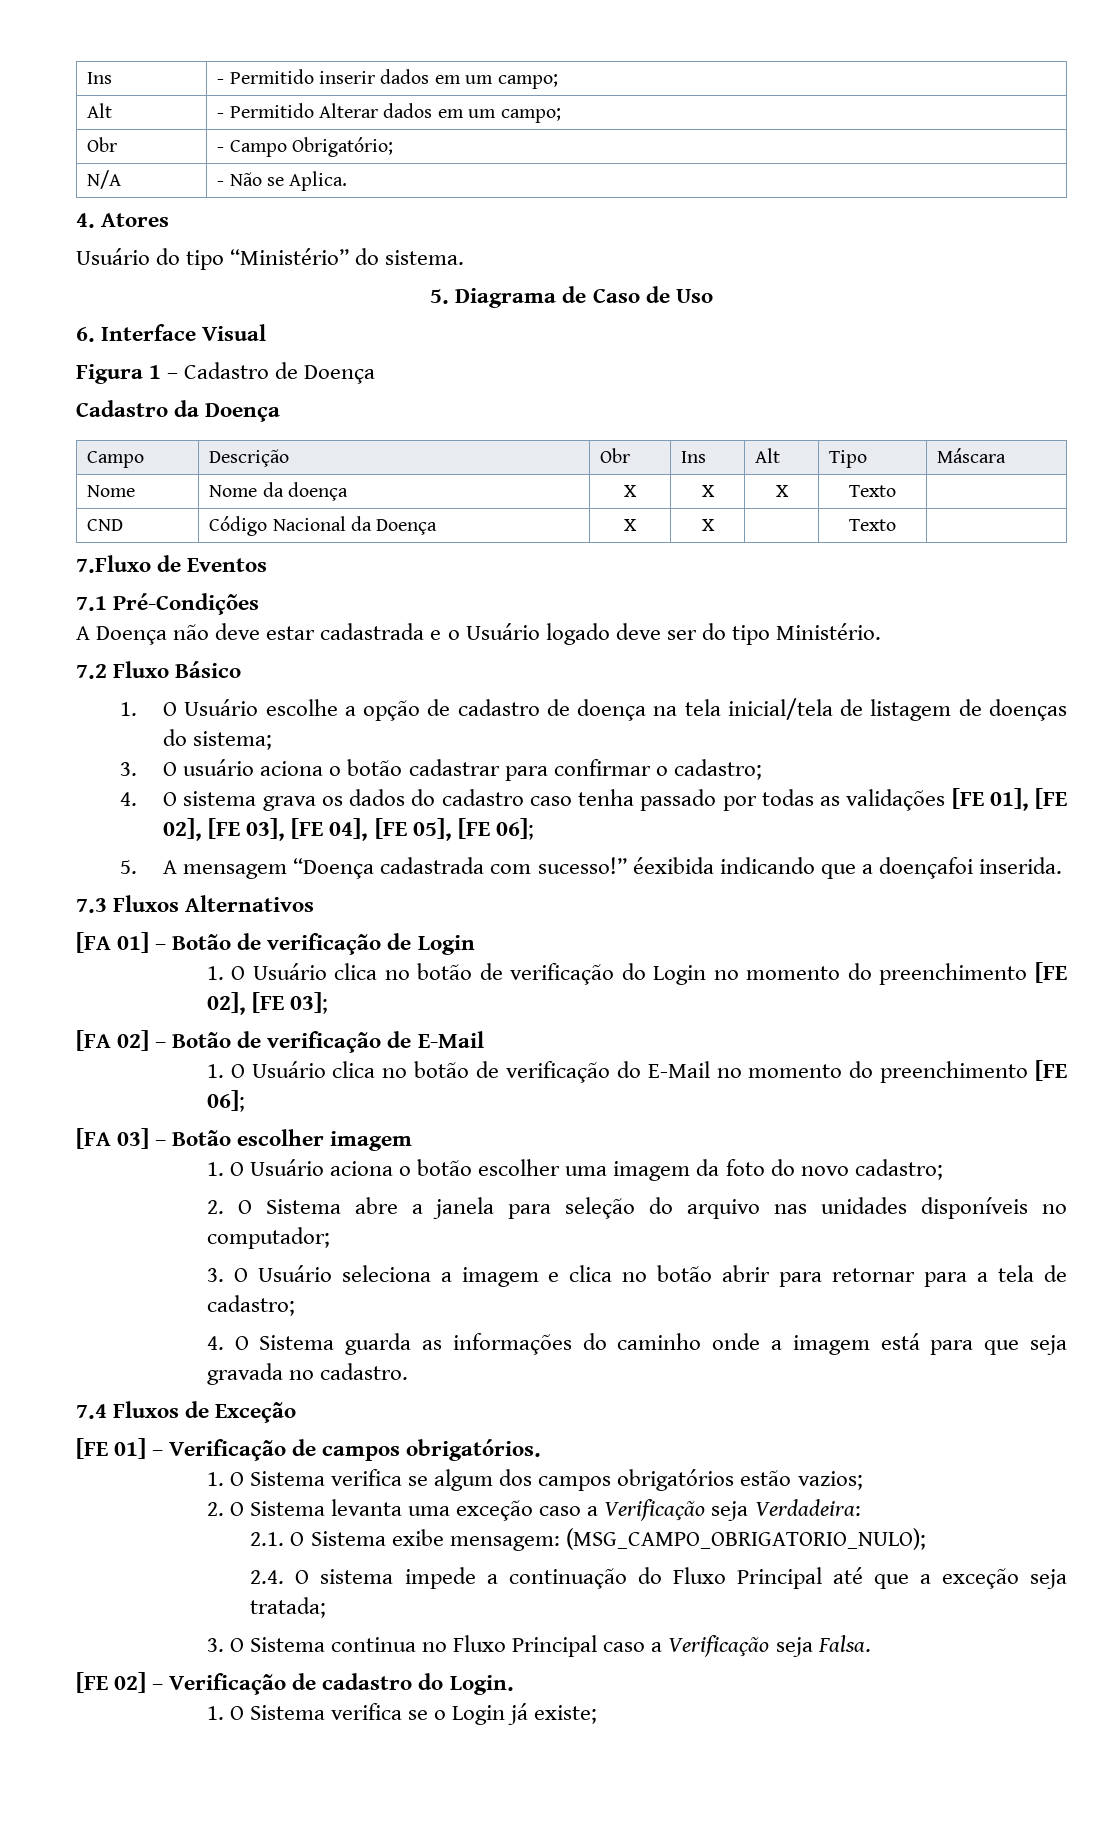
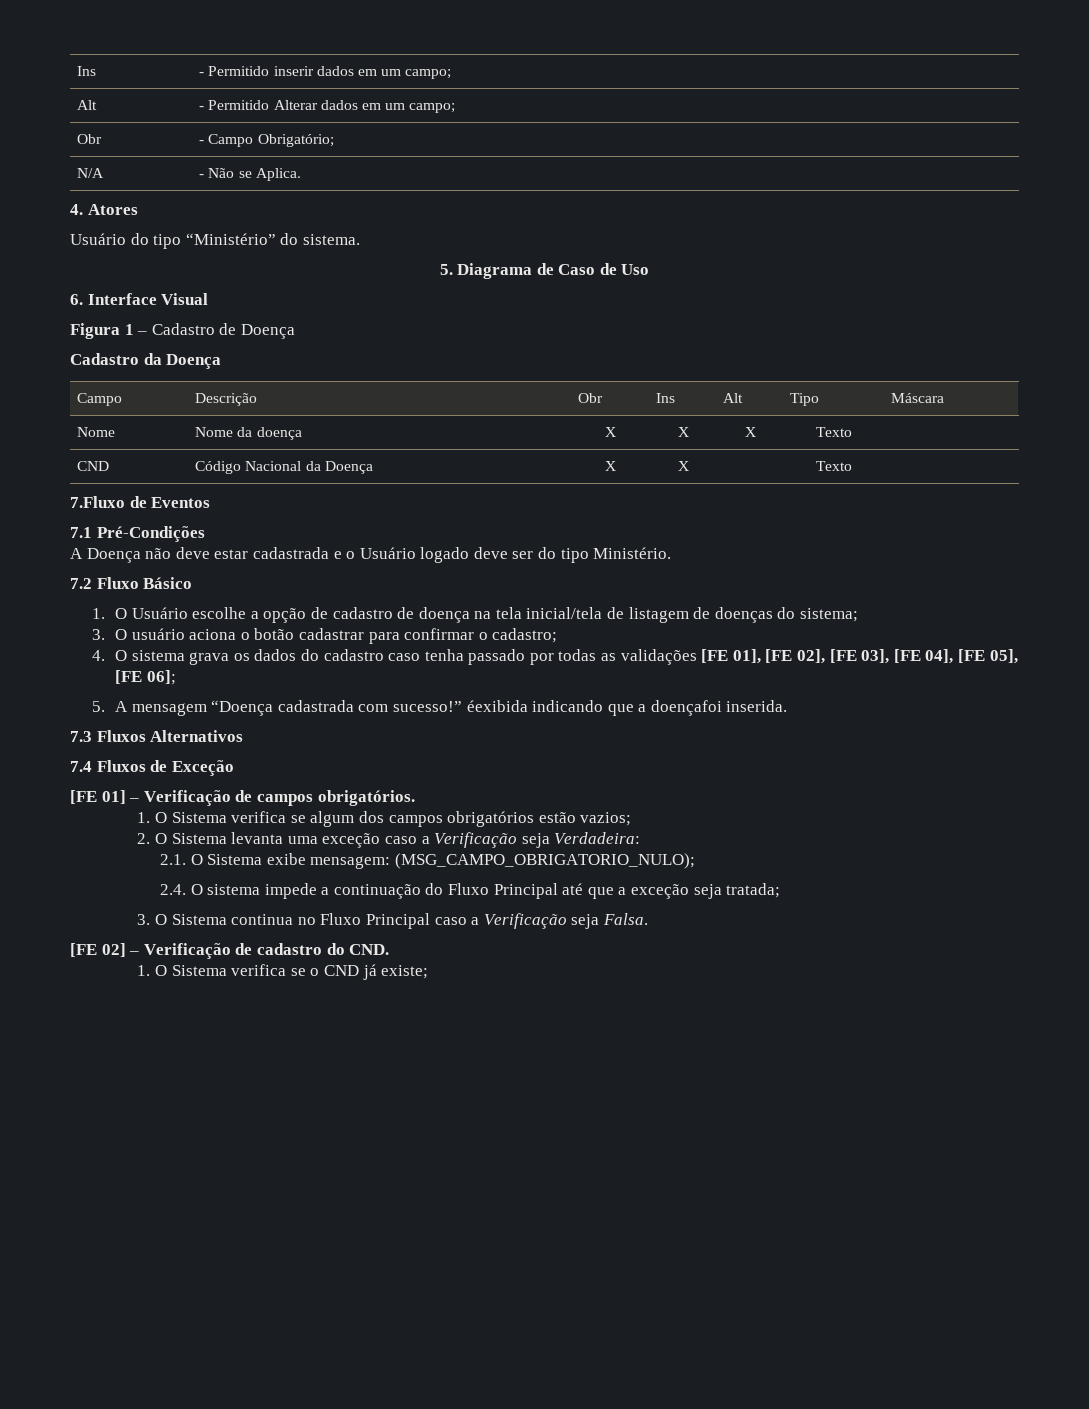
[76,932,475,955] [206,962,1068,985] [206,992,328,1015] [76,1030,484,1053] [206,1060,1068,1083] [206,1090,245,1112] [76,1128,413,1151] [206,1159,943,1181] [206,1197,1067,1219] [206,1227,330,1249] [206,1265,1067,1287] [206,1295,295,1316] [206,1333,1067,1355] [206,1363,408,1385] // [FA 01] – Botão de verificação de Login // 1. O Usuário clica no botão de verificação do Login no momento do preenchimento [FE 02], [FE 03]; // [FA 02] – Botão de verificação de E-Mail // 1. O Usuário clica no botão de verificação do E-Mail no momento do preenchimento [FE 06]; // [FA 03] – Botão escolher imagem // 1. O Usuário aciona o botão escolher uma imagem da foto do novo cadastro; // 2. O Sistema abre a janela para seleção do arquivo nas unidades disponíveis no computador; // 3. O Usuário seleciona a imagem e clica no botão abrir para retornar para a tela de cadastro; // 4. O Sistema guarda as informações do caminho onde a imagem está para que seja gravada no cadastro. -> (244, 736) none
[449,1675,514,1695] Login. -> [349,944,390,955] CND.
[452,1705,506,1725] Login -> [323,965,359,976] CND

